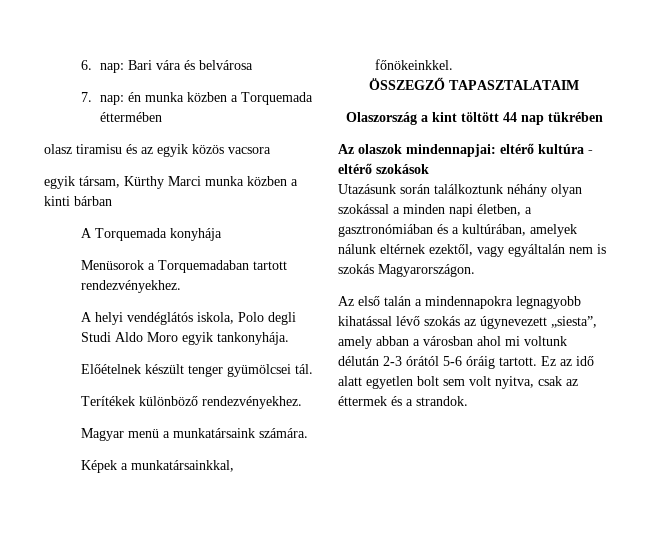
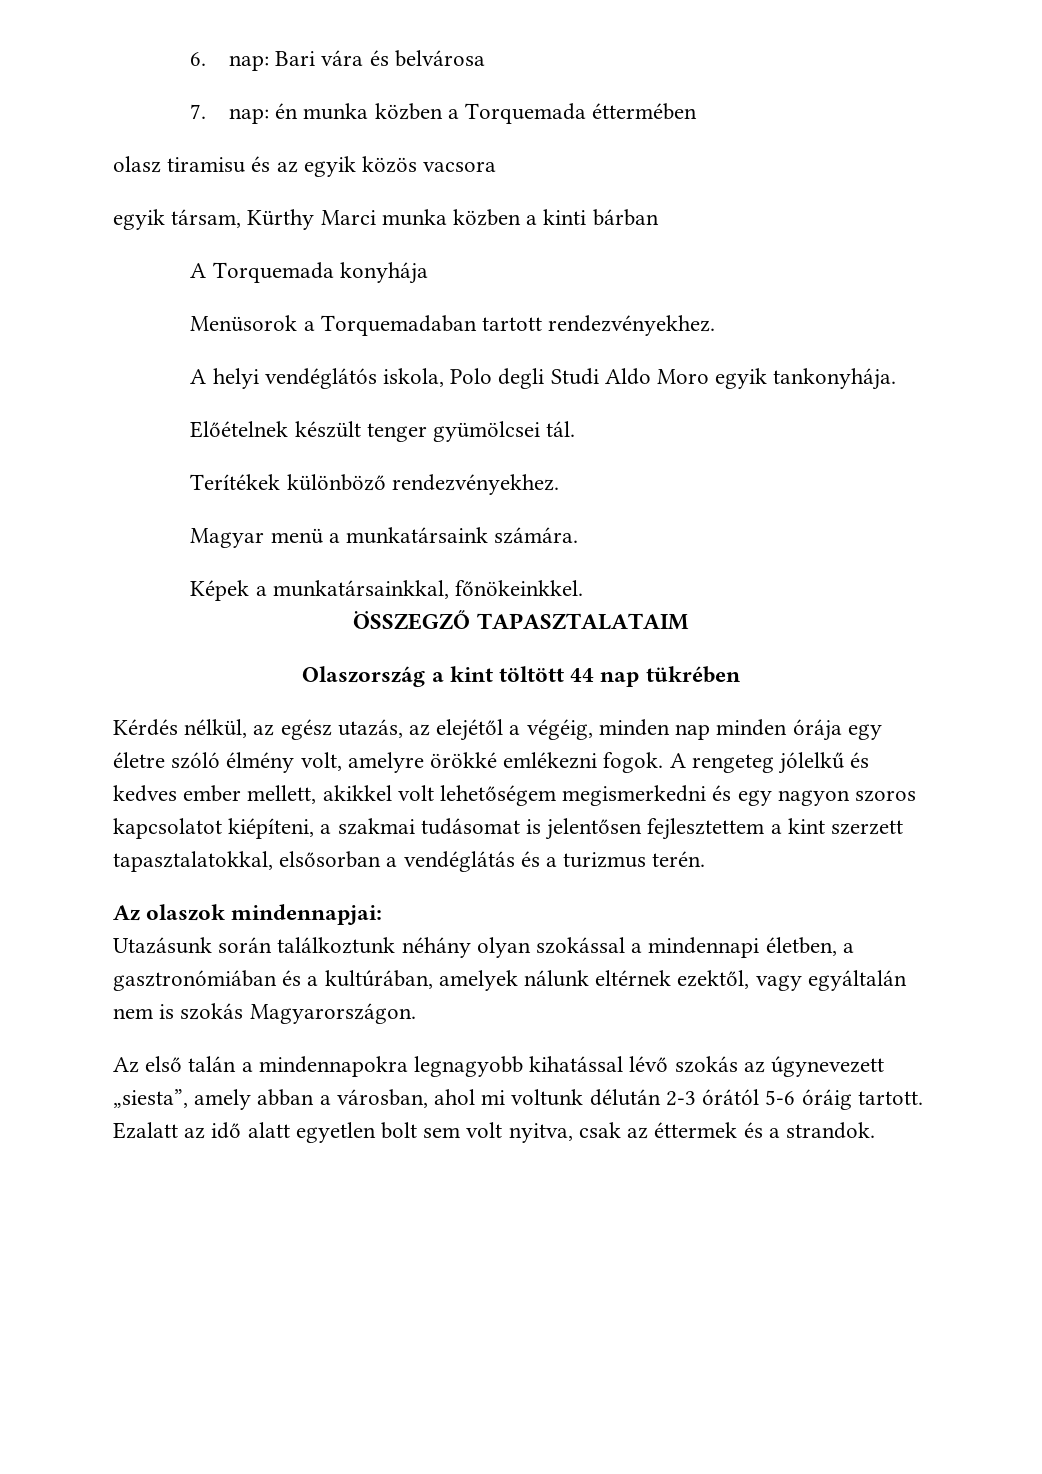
[338,143,593,157] [338,163,429,174] Az olaszok mindennapjai: eltérő kultúra - eltérő szokások -> [113,719,882,741] [113,752,870,774] [113,785,917,806] [113,818,904,840] [113,851,706,872] [113,904,383,925] Kérdés nélkül, az egész utazás, az elejétől a végéig, minden nap minden órája egy életre szóló élmény volt, amelyre örökké emlékezni fogok. A rengeteg jólelkű és kedves ember mellett, akikkel volt lehetőségem megismerkedni és egy nagyon szoros kapcsolatot kiépíteni, a szakmai tudásomat is jelentősen fejlesztettem a kint szerzett tapasztalatokkal, elsősorban a vendéglátás és a turizmus terén. // Az olaszok mindennapjai:
[403,204,473,217] minden napi -> [648,937,760,958] mindennapi
[423,336,473,346] városban -> [336,1089,428,1108] városban,
[541,356,556,366] Ez -> [113,1122,178,1139] Ezalatt

